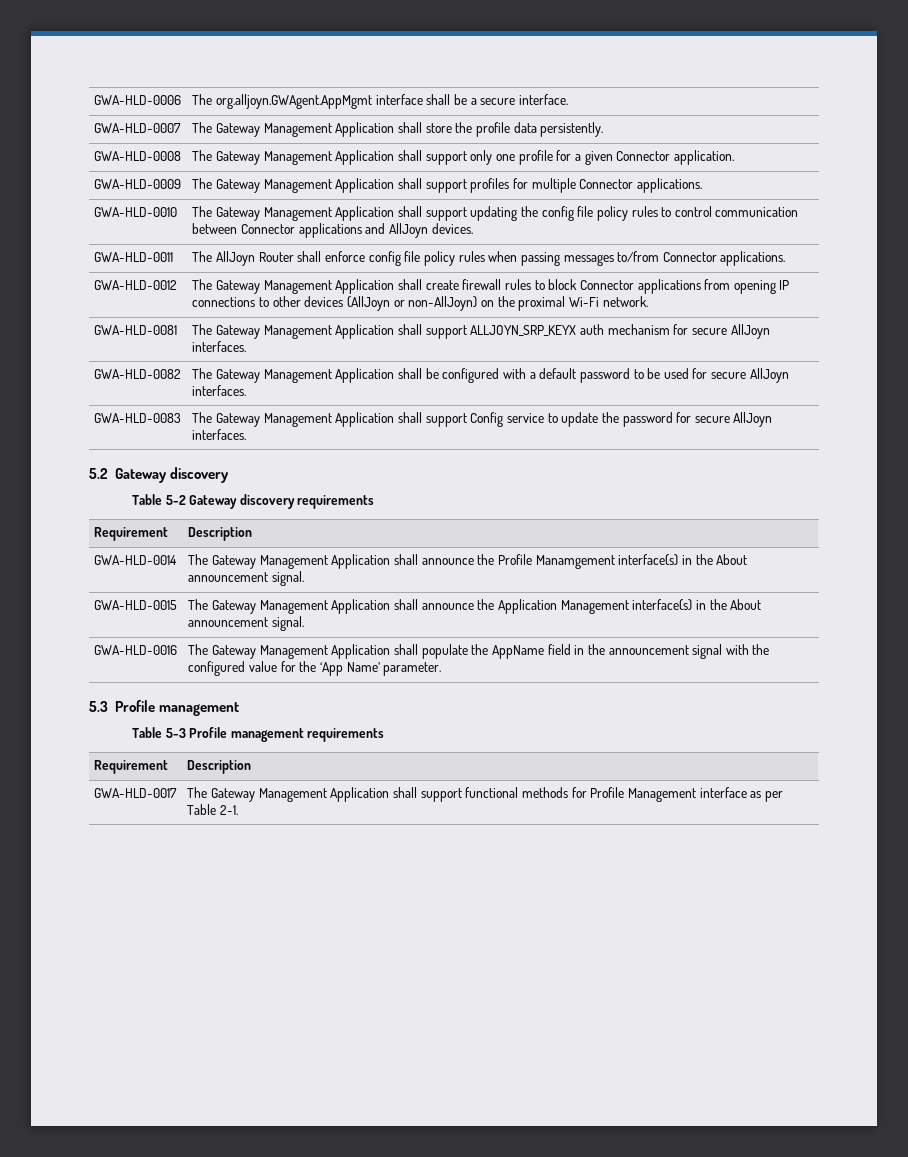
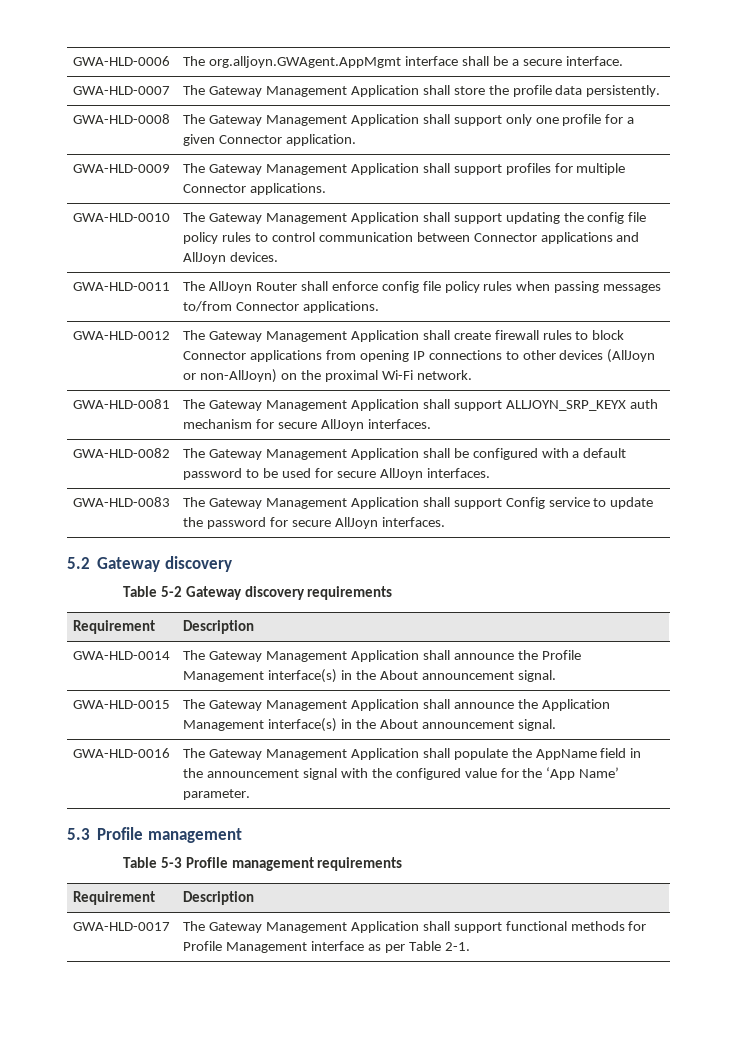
[535,555,615,569] Manamgement -> [183,671,265,682] Management

